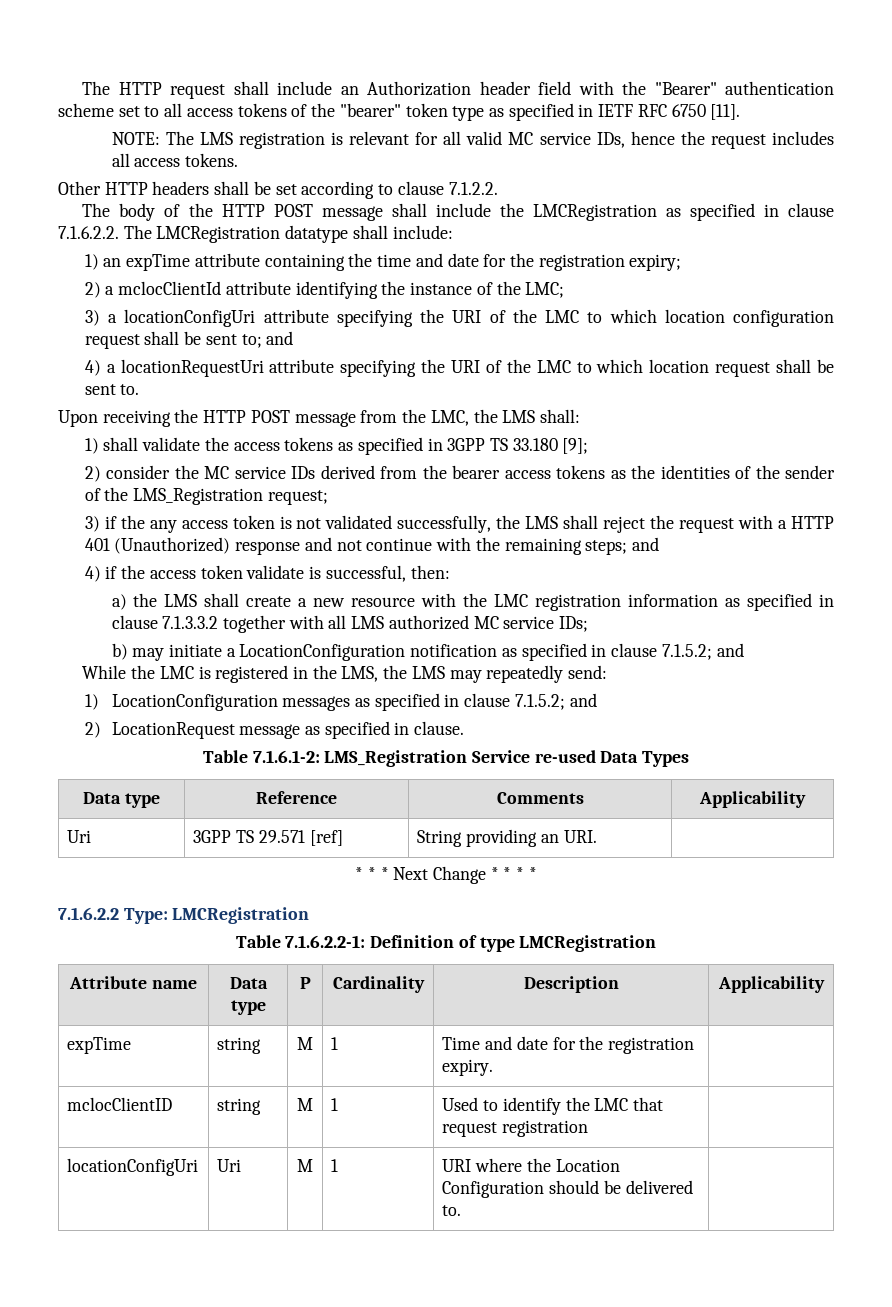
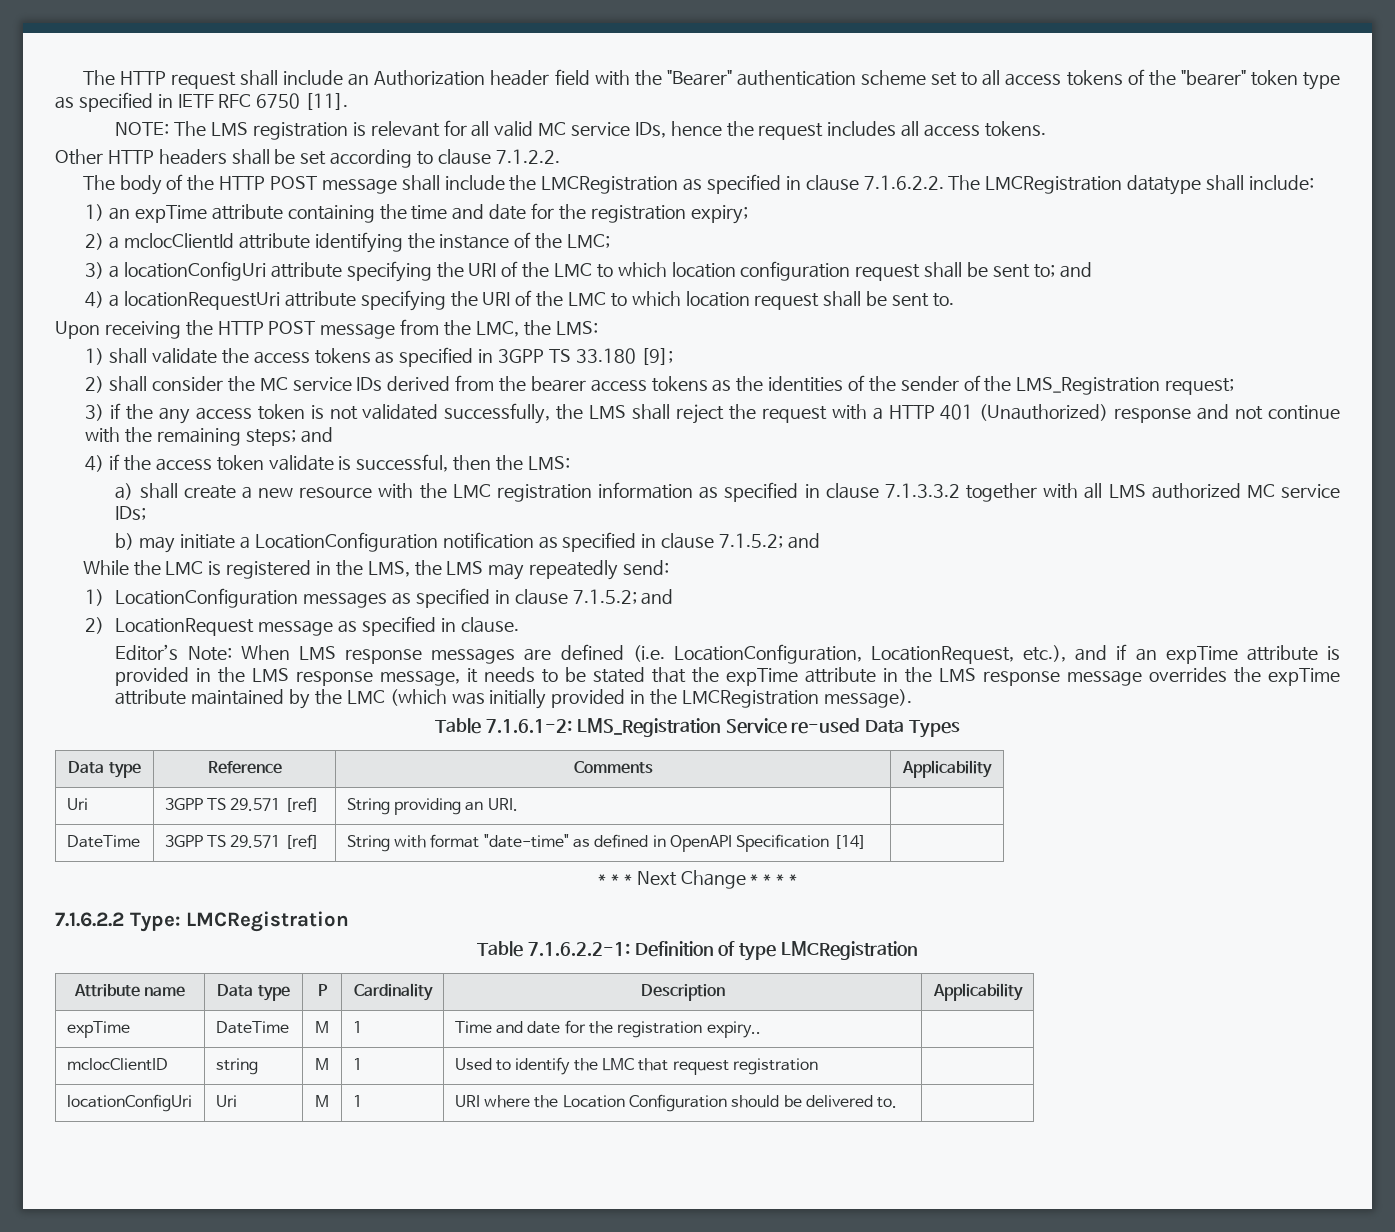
[502,409,580,423] LMS shall: -> [555,321,598,335] LMS:
(101, 474) none -> [109,376,148,392] shall
[410,565,450,579] then: -> [453,455,570,471] then the LMS:
[133,593,198,607] the LMS -> (134, 491) none
(465, 728) none -> [115,644,1340,664] [115,667,1340,686] [115,689,912,709] // Editor’s Note: When LMS response messages are defined (i.e. LocationConfiguration, LocationRequest, etc.), and if an expTime attribute is provided in the LMS response message, it needs to be stated that the expTime attribute in the LMS response message overrides the expTime attribute maintained by the LMC (which was initially provided in the LMCRegistration message).
(597, 836) none -> [66,835,140,848] [164,834,319,849] [346,834,866,852] // DateTime | 3GPP TS 29.571 [ref] | String with format "date-time" as defined in OpenAPI Specification [14] |
[217,1037,262,1054] string -> [215,1021,289,1034] DateTime
[442,1059,494,1076] expiry. -> [706,1021,761,1038] expiry..

